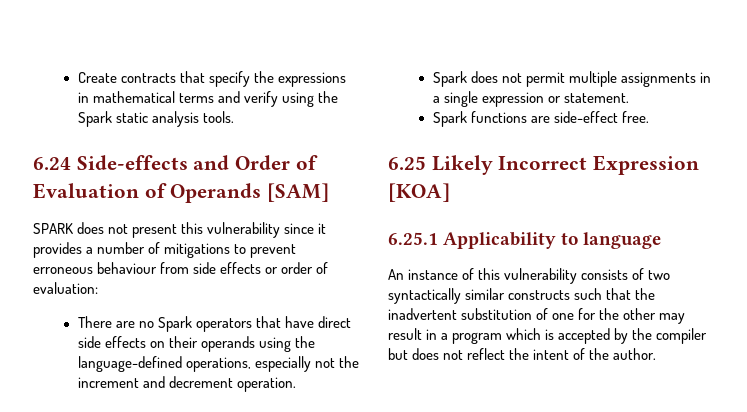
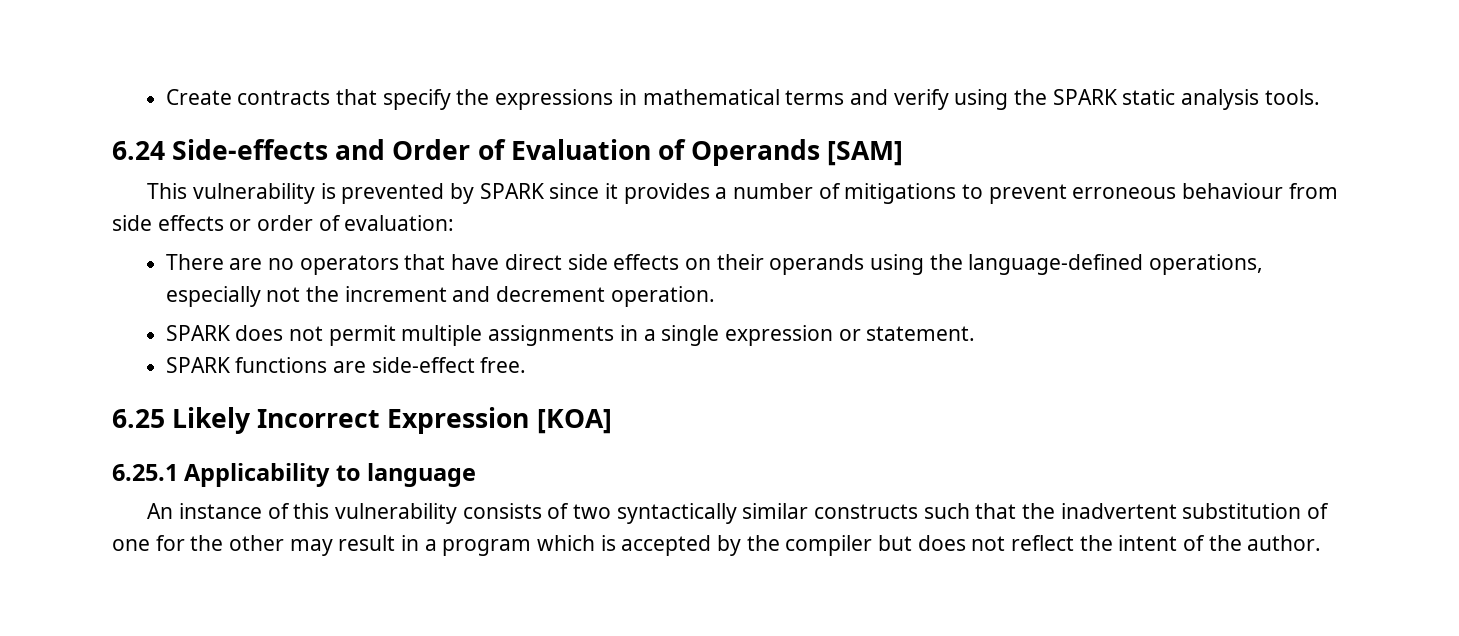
[77,111,112,127] Spark -> [1052,89,1117,105] SPARK
[33,222,281,238] SPARK does not present this vulnerability -> [147,183,544,204] This vulnerability is prevented by SPARK
[157,316,192,332] Spark -> (295, 264) none
[432,71,467,87] Spark -> [165,325,230,341] SPARK
[432,111,467,127] Spark -> [165,357,230,373] SPARK

